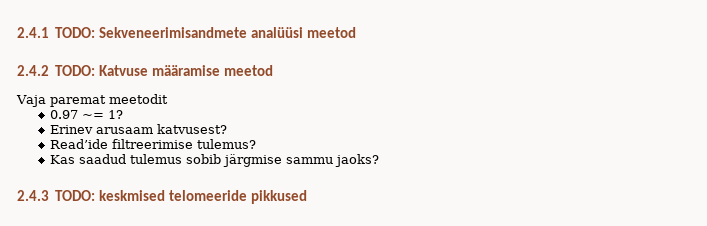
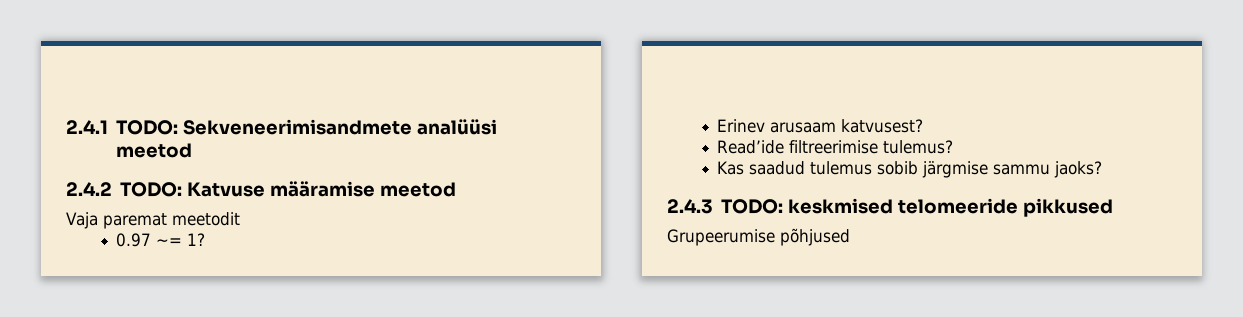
(308, 197) none -> [667,228,850,246] // Grupeerumise põhjused

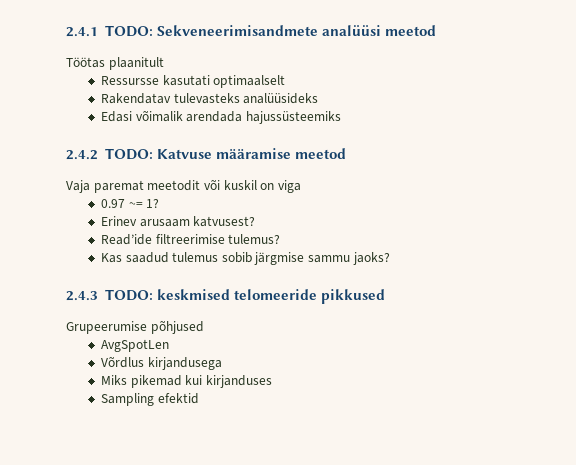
(193, 150) none -> [66,57,164,70] [100,75,286,88] [100,93,319,104] [100,110,341,124] // Töötas plaanitult // Ressursse kasutati optimaalselt // Rakendatav tulevasteks analüüsideks // Edasi võimalik arendada hajussüsteemiks
(240, 219) none -> [203,179,301,193] või kuskil on viga
(850, 237) none -> [100,339,169,352] [100,356,222,370] [100,375,272,388] [100,393,199,406] // AvgSpotLen // Võrdlus kirjandusega // Miks pikemad kui kirjanduses // Sampling efektid

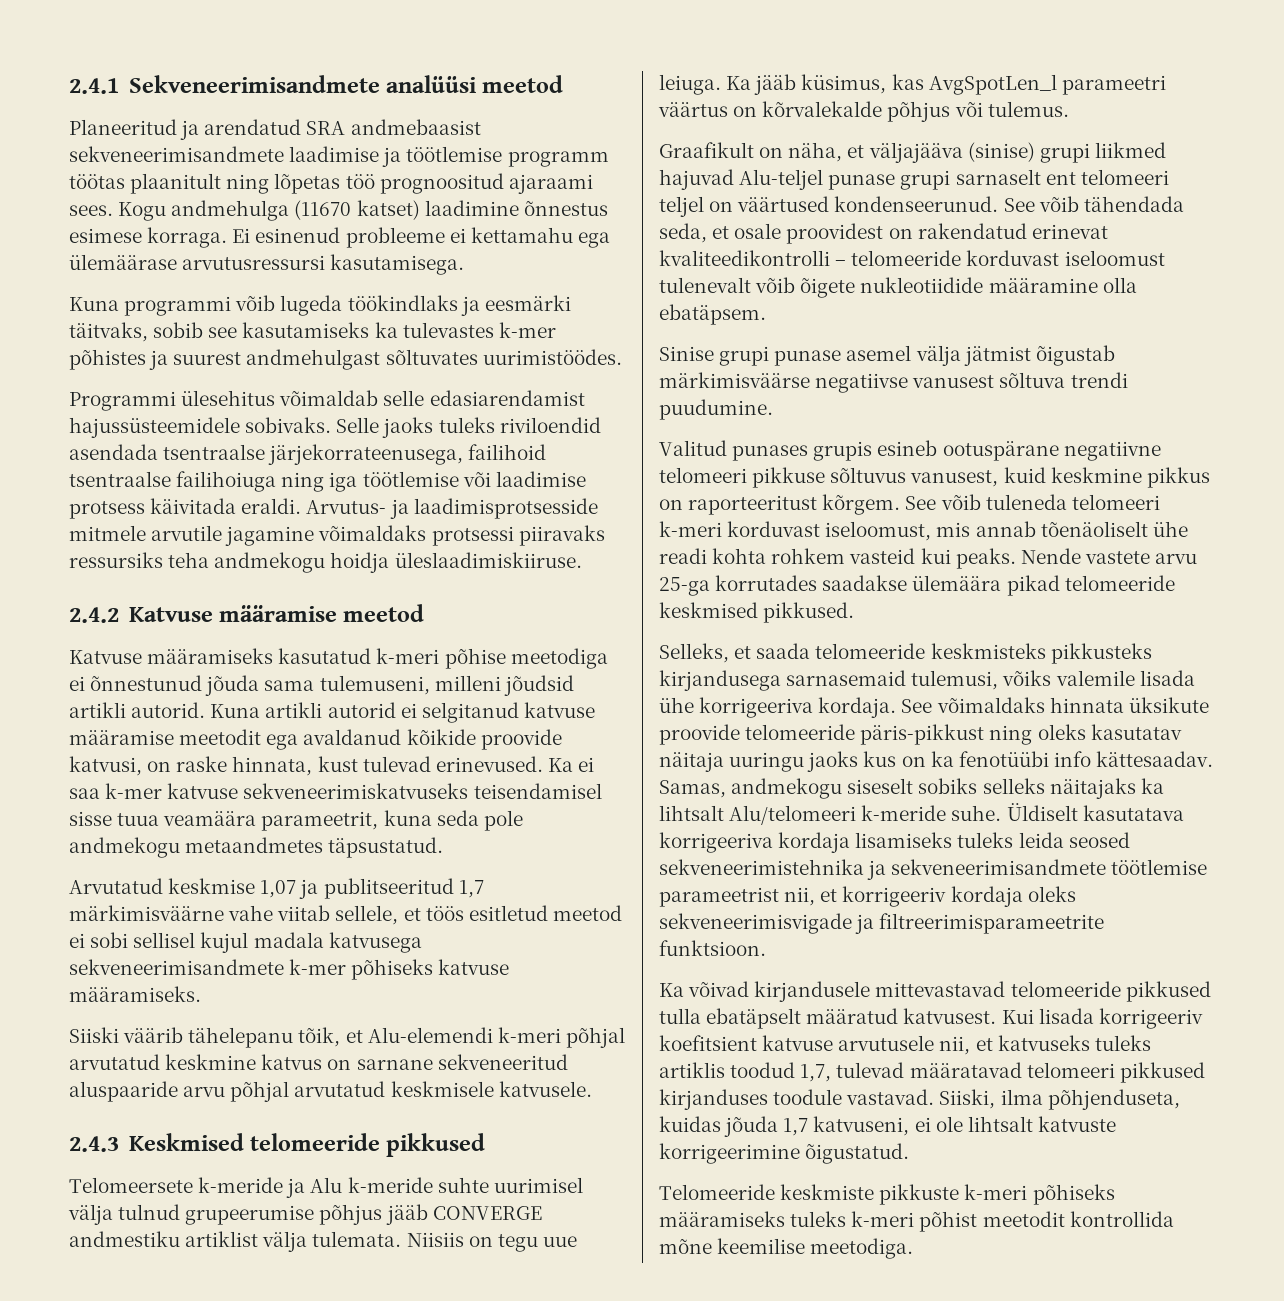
[104,25,153,37] TODO: -> (119, 86) none
[66,57,164,70] [100,75,286,88] [100,93,319,104] [100,110,341,124] Töötas plaanitult // Ressursse kasutati optimaalselt // Rakendatav tulevasteks analüüsideks // Edasi võimalik arendada hajussüsteemiks -> [69,119,481,140] [69,146,609,167] [69,173,593,194] [69,200,608,221] [69,227,610,248] [69,254,465,275] [69,295,571,316] [69,322,556,342] [69,349,622,370] [69,390,585,411] [69,417,601,438] [69,444,547,465] [69,471,586,492] [69,498,598,519] [69,525,605,546] [69,552,582,573] Planeeritud ja arendatud SRA andmebaasist sekveneerimisandmete laadimise ja töötlemise programm töötas plaanitult ning lõpetas töö prognoositud ajaraami sees. Kogu andmehulga (11670 katset) laadimine õnnestus esimese korraga. Ei esinenud probleeme ei kettamahu ega ülemäärase arvutusressursi kasutamisega. // Kuna programmi võib lugeda töökindlaks ja eesmärki täitvaks, sobib see kasutamiseks ka tulevastes k-mer põhistes ja suurest andmehulgast sõltuvates uurimistöödes. // Programmi ülesehitus võimaldab selle edasiarendamist hajussüsteemidele sobivaks. Selle jaoks tuleks riviloendid asendada tsentraalse järjekorrateenusega, failihoid tsentraalse failihoiuga ning iga töötlemise või laadimise protsess käivitada eraldi. Arvutus- ja laadimisprotsesside mitmele arvutile jagamine võimaldaks protsessi piiravaks ressursiks teha andmekogu hoidja üleslaadimiskiiruse.
[104,148,153,160] TODO: -> (119, 615) none
[66,179,301,193] [100,199,160,208] [100,216,256,227] [100,234,281,245] [100,252,390,265] Vaja paremat meetodit või kuskil on viga // 0.97 ~= 1? // Erinev arusaam katvusest? // Read’ide filtreerimise tulemus? // Kas saadud tulemus sobib järgmise sammu jaoks? -> [69,648,608,669] [69,675,574,696] [69,702,595,723] [69,729,562,750] [69,756,595,776] [69,783,602,799] [69,810,523,831] [69,837,444,858] [69,878,484,899] [69,905,622,925] [69,932,422,953] [69,959,510,980] [69,986,201,1002] [69,1027,625,1048] [69,1054,568,1070] [69,1081,592,1102] Katvuse määramiseks kasutatud k-meri põhise meetodiga ei õnnestunud jõuda sama tulemuseni, milleni jõudsid artikli autorid. Kuna artikli autorid ei selgitanud katvuse määramise meetodit ega avaldanud kõikide proovide katvusi, on raske hinnata, kust tulevad erinevused. Ka ei saa k-mer katvuse sekveneerimiskatvuseks teisendamisel sisse tuua veamäära parameetrit, kuna seda pole andmekogu metaandmetes täpsustatud. // Arvutatud keskmise 1,07 ja publitseeritud 1,7 märkimisväärne vahe viitab sellele, et töös esitletud meetod ei sobi sellisel kujul madala katvusega sekveneerimisandmete k-mer põhiseks katvuse määramiseks. // Siiski väärib tähelepanu tõik, et Alu-elemendi k-meri põhjal arvutatud keskmine katvus on sarnane sekveneeritud aluspaaride arvu põhjal arvutatud keskmisele katvusele.
[104,289,230,301] TODO: keskmised -> [128,1133,244,1151] Keskmised
[66,320,204,334] [100,339,169,352] [100,356,222,370] [100,375,272,388] [100,393,199,406] Grupeerumise põhjused // AvgSpotLen // Võrdlus kirjandusega // Miks pikemad kui kirjanduses // Sampling efektid -> [69,1177,583,1198] [68,1204,542,1225] [69,1231,577,1252] [659,74,1166,95] [658,101,1069,122] [659,142,1166,163] [659,169,1169,190] [659,196,1184,217] [659,223,1108,244] [659,250,1165,266] [659,277,1137,298] [659,304,766,325] [659,345,1115,366] [659,372,1128,393] [659,399,773,420] [659,440,1161,461] [659,467,1210,488] [659,494,1160,515] [659,521,1188,541] [659,548,1198,569] [659,575,1175,596] [659,602,855,623] [659,643,1152,664] [659,670,1195,691] [659,697,1209,718] [659,724,1182,745] [659,751,1214,772] [659,778,1164,799] [659,803,1184,825] [659,832,1130,853] [659,859,1208,880] [659,886,1076,907] [659,913,1105,934] [659,940,766,956] [659,981,1211,1002] [659,1008,1203,1029] [659,1035,1151,1055] [659,1062,1205,1083] [659,1089,1180,1110] [659,1116,1116,1137] [659,1143,910,1164] [659,1184,1115,1205] [659,1211,1174,1232] [659,1238,914,1259] Telomeersete k-meride ja Alu k-meride suhte uurimisel välja tulnud grupeerumise põhjus jääb CONVERGE andmestiku artiklist välja tulemata. Niisiis on tegu uue leiuga. Ka jääb küsimus, kas AvgSpotLen_l parameetri väärtus on kõrvalekalde põhjus või tulemus. // Graafikult on näha, et väljajääva (sinise) grupi liikmed hajuvad Alu-teljel punase grupi sarnaselt ent telomeeri teljel on väärtused kondenseerunud. See võib tähendada seda, et osale proovidest on rakendatud erinevat kvaliteedikontrolli – telomeeride korduvast iseloomust tulenevalt võib õigete nukleotiidide määramine olla ebatäpsem. // Sinise grupi punase asemel välja jätmist õigustab märkimisväärse negatiivse vanusest sõltuva trendi puudumine. // Valitud punases grupis esineb ootuspärane negatiivne telomeeri pikkuse sõltuvus vanusest, kuid keskmine pikkus on raporteeritust kõrgem. See võib tuleneda telomeeri k-meri korduvast iseloomust, mis annab tõenäoliselt ühe readi kohta rohkem vasteid kui peaks. Nende vastete arvu 25-ga korrutades saadakse ülemäära pikad telomeeride keskmised pikkused. // Selleks, et saada telomeeride keskmisteks pikkusteks kirjandusega sarnasemaid tulemusi, võiks valemile lisada ühe korrigeeriva kordaja. See võimaldaks hinnata üksikute proovide telomeeride päris-pikkust ning oleks kasutatav näitaja uuringu jaoks kus on ka fenotüübi info kättesaadav. Samas, andmekogu siseselt sobiks selleks näitajaks ka lihtsalt Alu/telomeeri k-meride suhe. Üldiselt kasutatava korrigeeriva kordaja lisamiseks tuleks leida seosed sekveneerimistehnika ja sekveneerimisandmete töötlemise parameetrist nii, et korrigeeriv kordaja oleks sekveneerimisvigade ja filtreerimisparameetrite funktsioon. // Ka võivad kirjandusele mittevastavad telomeeride pikkused tulla ebatäpselt määratud katvusest. Kui lisada korrigeeriv koefitsient katvuse arvutusele nii, et katvuseks tuleks artiklis toodud 1,7, tulevad määratavad telomeeri pikkused kirjanduses toodule vastavad. Siiski, ilma põhjenduseta, kuidas jõuda 1,7 katvuseni, ei ole lihtsalt katvuste korrigeerimine õigustatud. // Telomeeride keskmiste pikkuste k-meri põhiseks määramiseks tuleks k-meri põhist meetodit kontrollida mõne keemilise meetodiga.

